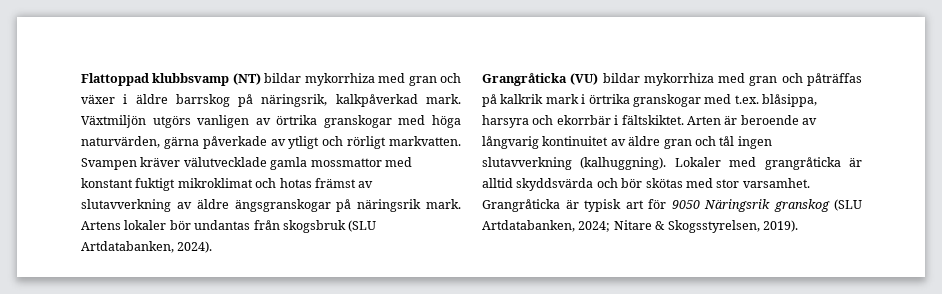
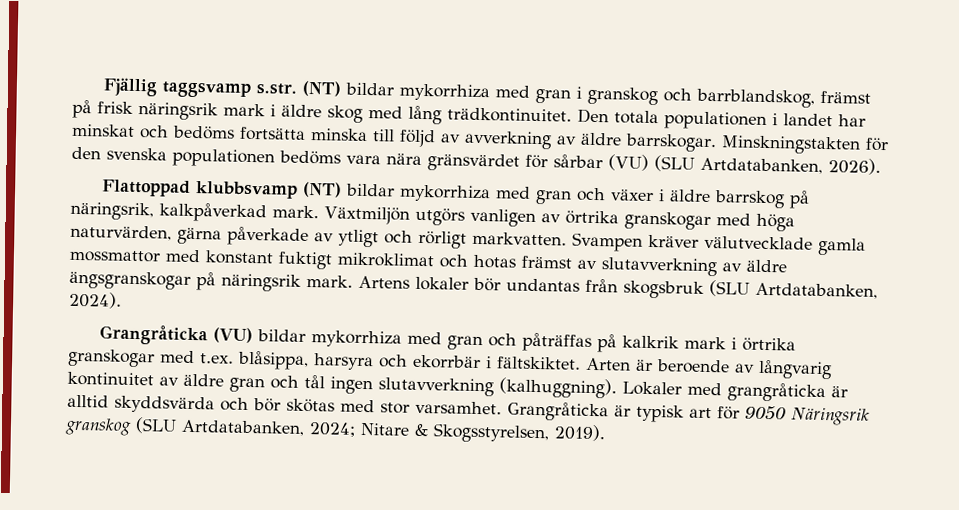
(81, 79) none -> [103,77,872,108] [72,99,866,130] [72,123,889,155] [71,146,881,175] Fjällig taggsvamp s.str. (NT) bildar mykorrhiza med gran i granskog och barrblandskog, främst på frisk näringsrik mark i äldre skog med lång trädkontinuitet. Den totala populationen i landet har minskat och bedöms fortsätta minska till följd av avverkning av äldre barrskogar. Minskningstakten för den svenska populationen bedöms vara nära gränsvärdet för sårbar (VU) (SLU Artdatabanken, 2026). //

